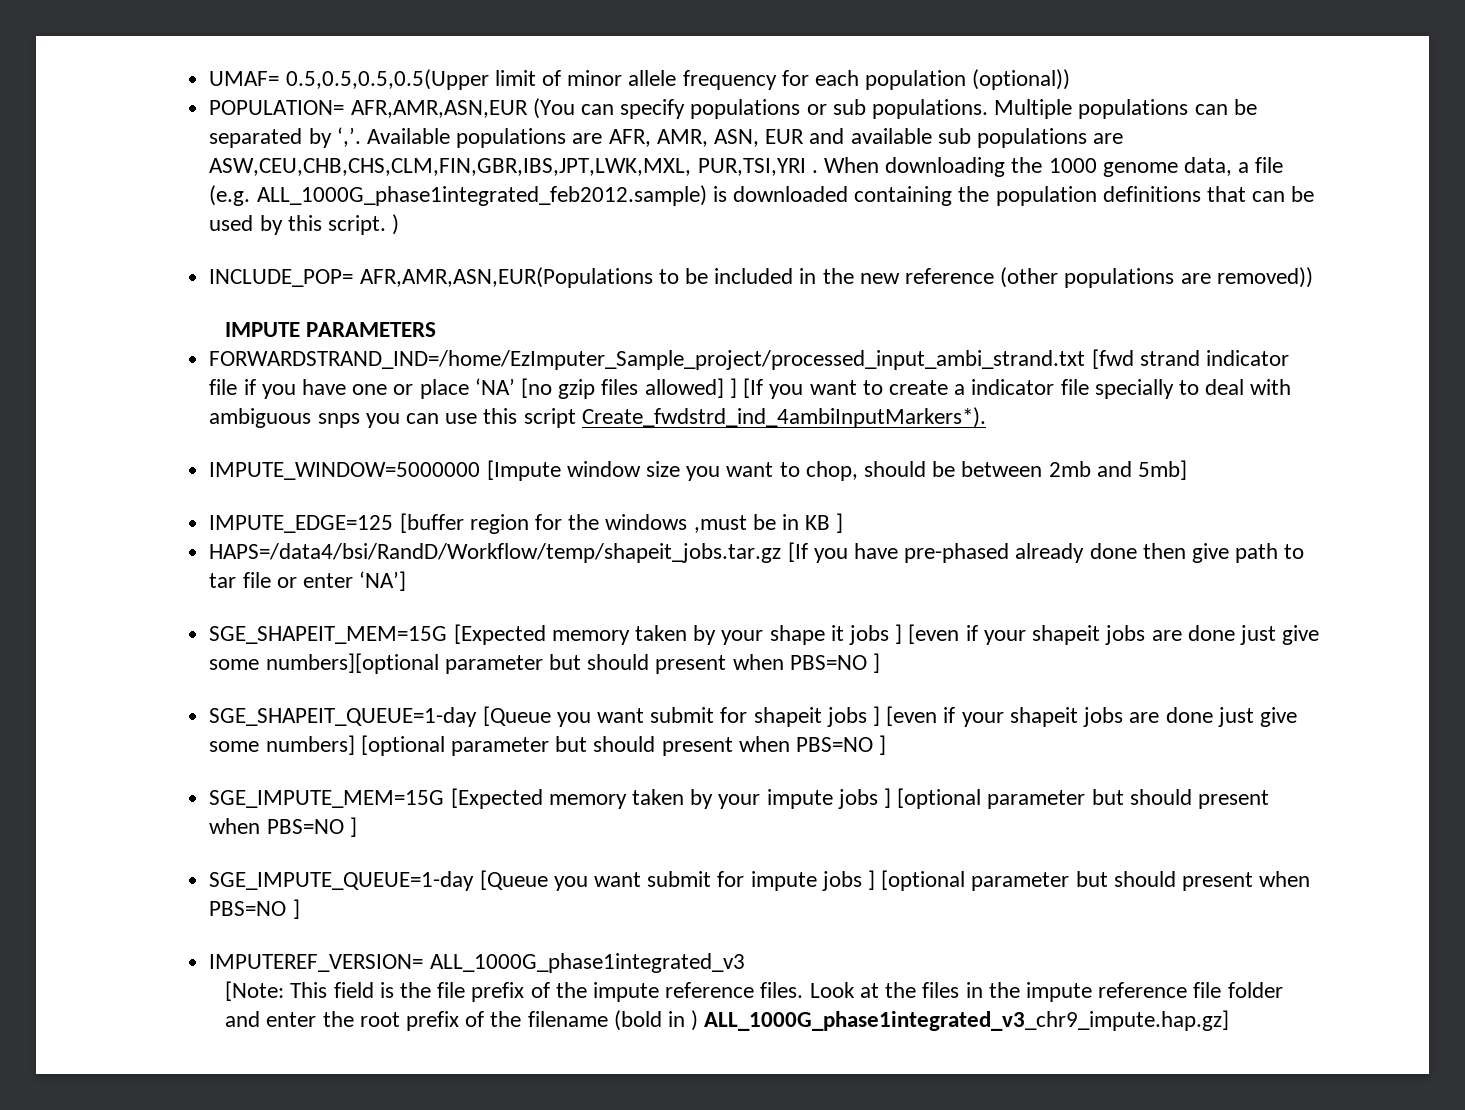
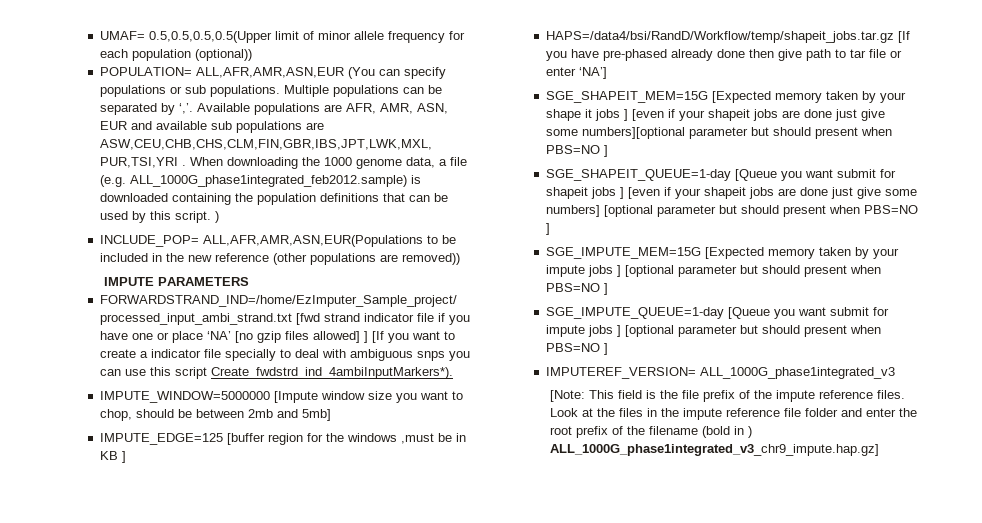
[350,100,528,118] AFR,AMR,ASN,EUR -> [195,67,344,78] ALL,AFR,AMR,ASN,EUR
[359,267,653,288] AFR,AMR,ASN,EUR(Populations -> [202,235,423,247] ALL,AFR,AMR,ASN,EUR(Populations

